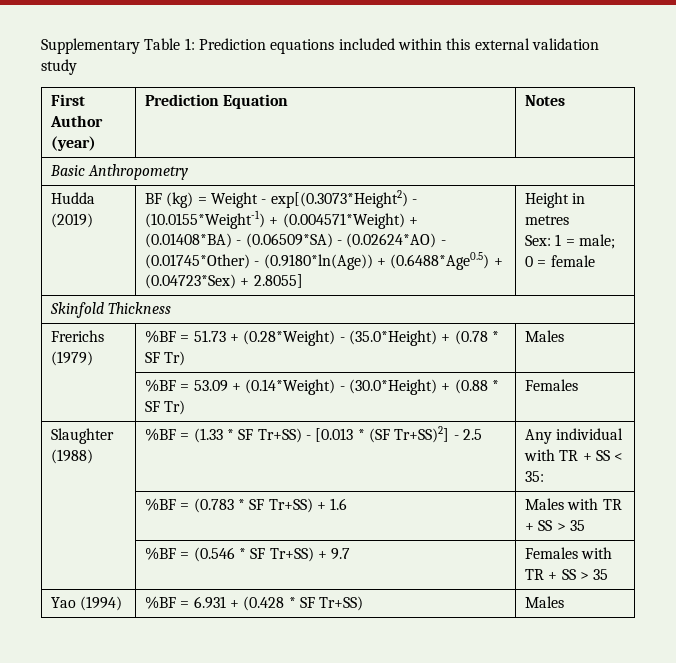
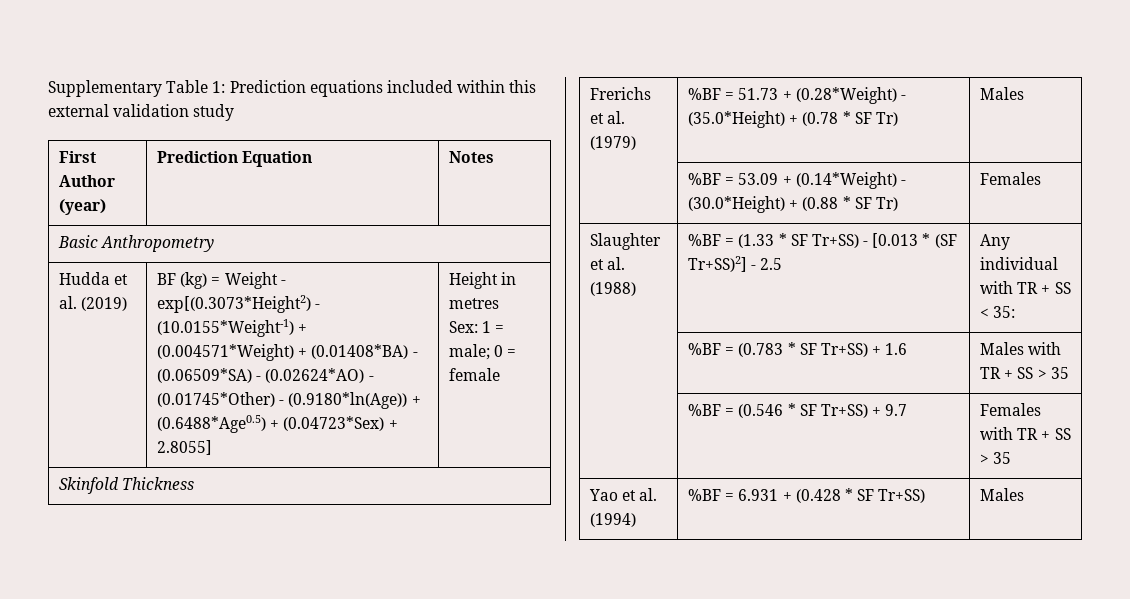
(96, 198) none -> [114,274,129,285] [59,296,78,309] et al.
(105, 336) none -> [590,111,626,124] et al.
(115, 436) none -> [590,257,626,270] et al.
(77, 602) none -> [622,488,658,501] et al.

